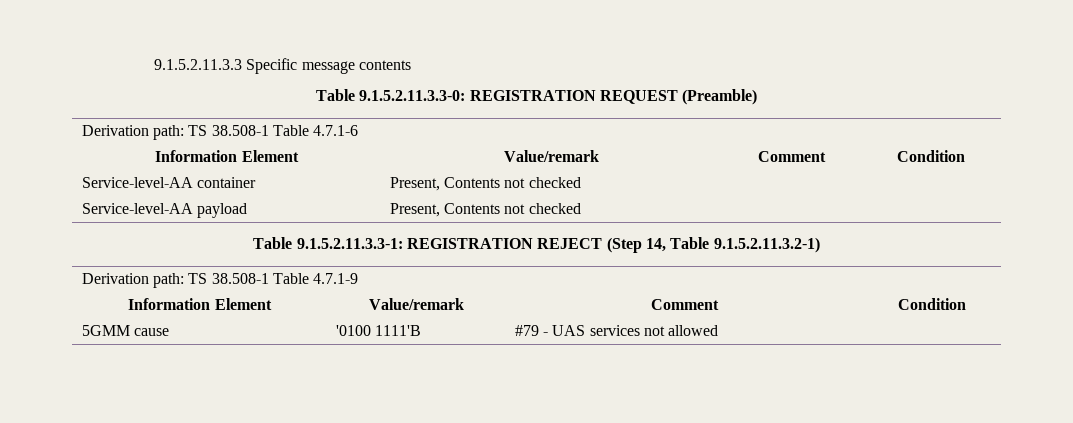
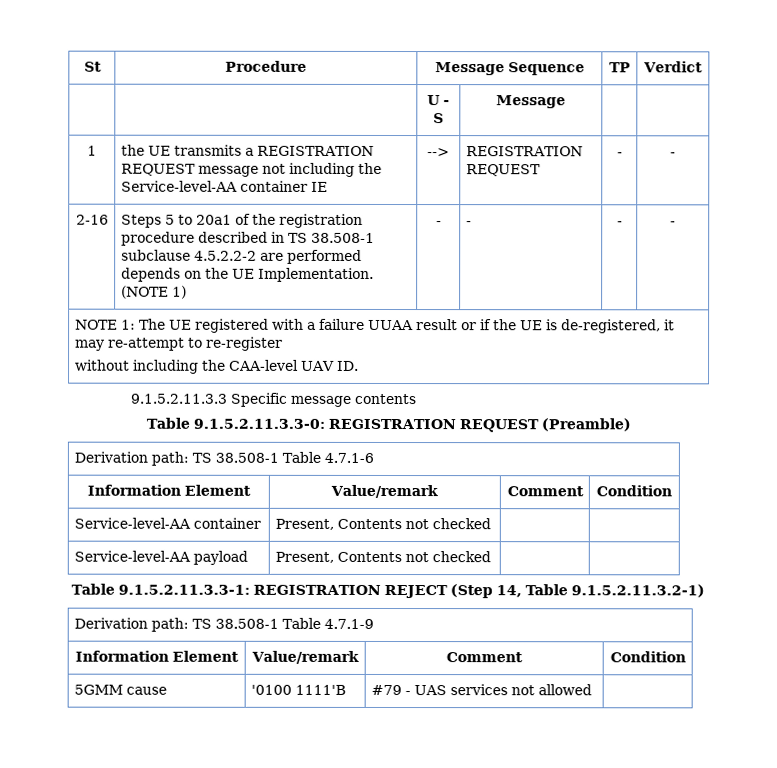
(154, 64) none -> [83,61,102,72] [225,60,307,72] [434,62,585,76] [608,62,631,73] [643,61,704,73] [427,95,450,106] [433,113,444,124] [496,95,566,109] [87,145,97,156] [120,144,374,156] [120,162,382,177] [120,180,328,192] [427,148,450,157] [465,146,583,157] [465,164,541,177] [616,152,623,157] [670,152,676,157] [75,214,109,225] [120,213,363,228] [120,231,375,246] [120,249,362,264] [120,267,374,282] [120,285,187,299] [435,221,442,226] [465,221,472,226] [616,221,623,226] [670,221,676,226] [74,318,675,334] [74,336,283,351] [74,359,359,374] St | Procedure | Message Sequence | TP | Verdict // | | U - S | Message | | // 1 | the UE transmits a REGISTRATION REQUEST message not including the Service-level-AA container IE | --> | REGISTRATION REQUEST | - | - // 2-16 | Steps 5 to 20a1 of the registration procedure described in TS 38.508-1 subclause 4.5.2.2-2 are performed depends on the UE Implementation. (NOTE 1) | - | - | - | - // NOTE 1: The UE registered with a failure UUAA result or if the UE is de-registered, it may re-attempt to re-register // without including the CAA-level UAV ID. //

